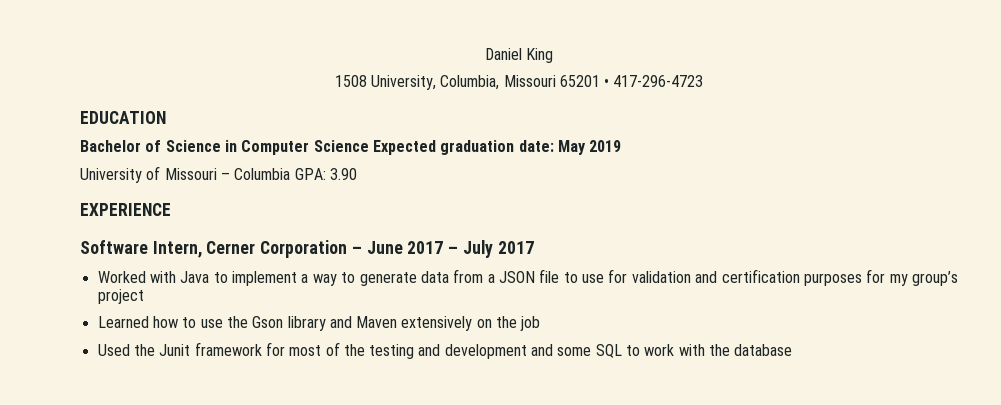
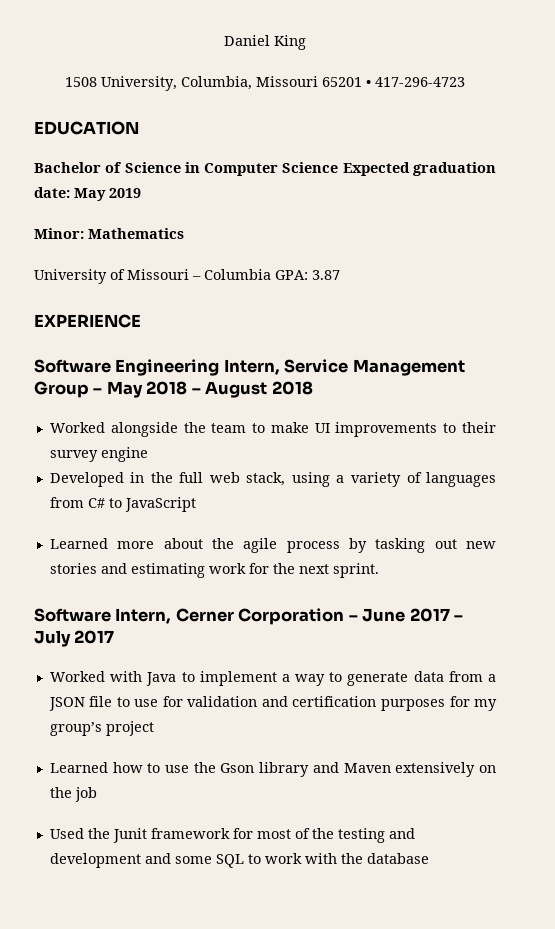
(622, 146) none -> [34,228,184,239] // Minor: Mathematics
[329,168,357,180] 3.90 -> [312,270,340,280] 3.87
(171, 209) none -> [34,359,465,376] [34,381,313,398] [49,422,497,437] [49,447,148,462] [49,472,496,487] [49,497,196,512] [49,538,497,553] [49,563,379,578] // Software Engineering Intern, Service Management Group – May 2018 – August 2018 // Worked alongside the team to make UI improvements to their survey engine // Developed in the full web stack, using a variety of languages from C# to JavaScript // Learned more about the agile process by tasking out new stories and estimating work for the next sprint.

